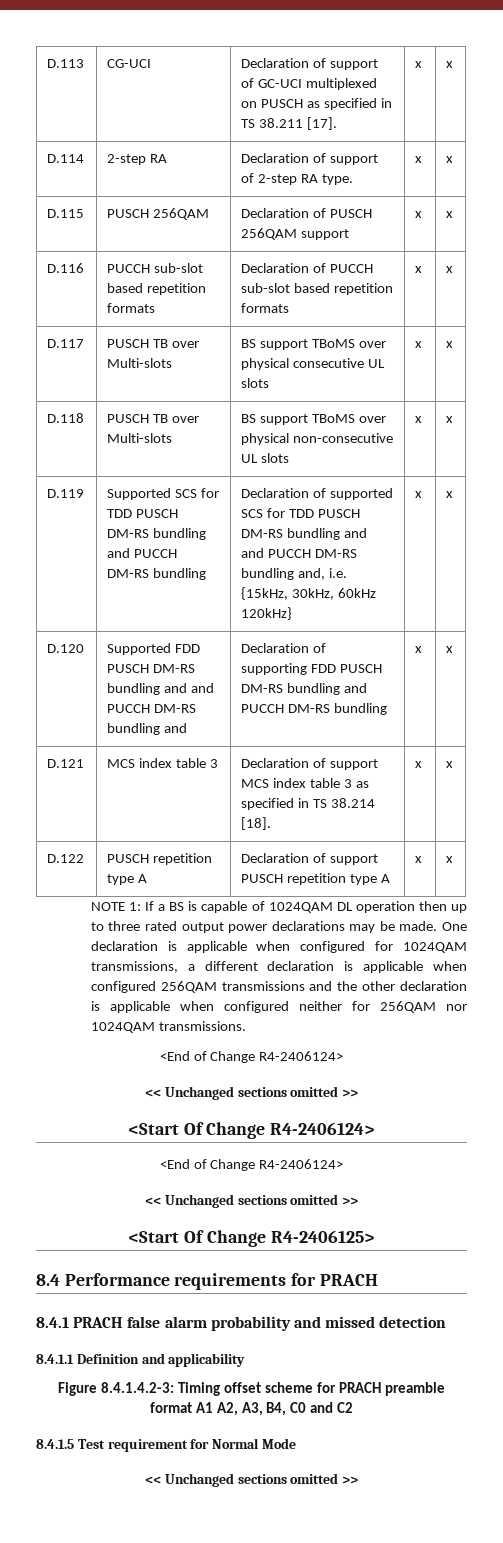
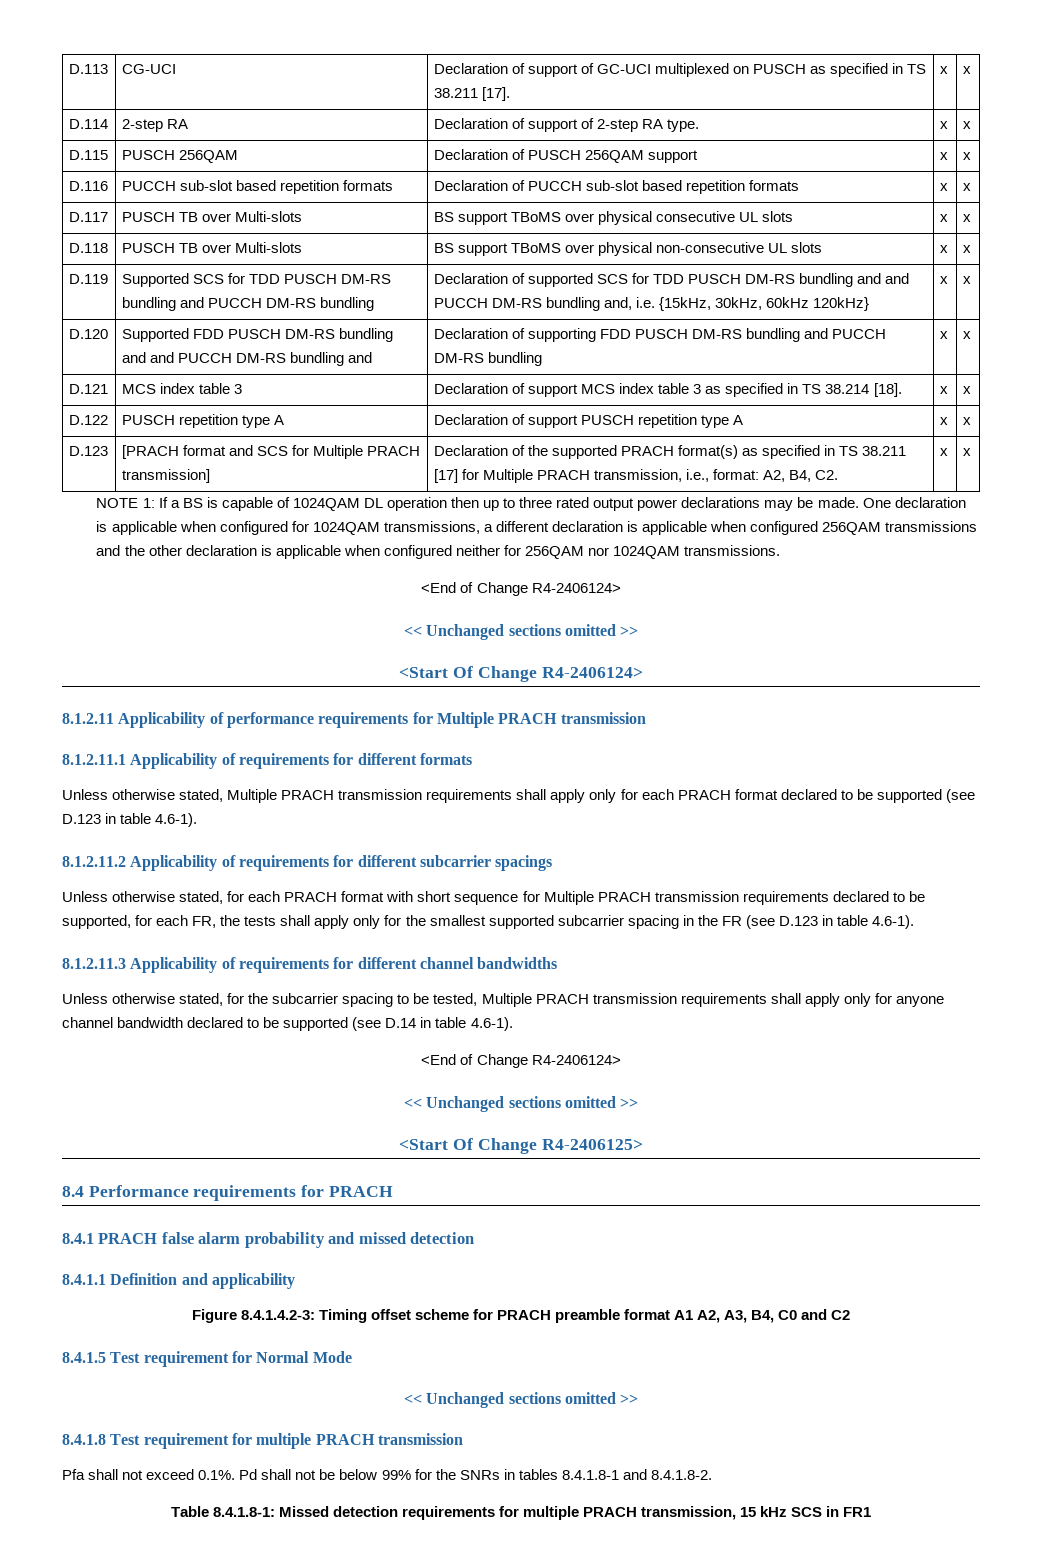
(454, 859) none -> [68,446,108,456] [121,445,421,459] [121,469,210,483] [433,445,907,459] [433,469,839,483] [939,448,948,456] [962,448,971,456] // D.123 | [PRACH format and SCS for Multiple PRACH transmission] | Declaration of the supported PRACH format(s) as specified in TS 38.211 [17] for Multiple PRACH transmission, i.e., format: A2, B4, C2. | x | x
(376, 1128) none -> [62,712,646,728] [62,753,472,769] [62,789,975,803] [62,813,198,827] [62,855,553,871] [62,891,925,905] [62,915,915,929] [62,957,558,973] [62,993,944,1007] [62,1017,513,1031] // 8.1.2.11 Applicability of performance requirements for Multiple PRACH transmission // 8.1.2.11.1 Applicability of requirements for different formats // Unless otherwise stated, Multiple PRACH transmission requirements shall apply only for each PRACH format declared to be supported (see D.123 in table 4.6-1). // 8.1.2.11.2 Applicability of requirements for different subcarrier spacings // Unless otherwise stated, for each PRACH format with short sequence for Multiple PRACH transmission requirements declared to be supported, for each FR, the tests shall apply only for the smallest supported subcarrier spacing in the FR (see D.123 in table 4.6-1). // 8.1.2.11.3 Applicability of requirements for different channel bandwidths // Unless otherwise stated, for the subcarrier spacing to be tested, Multiple PRACH transmission requirements shall apply only for anyone channel bandwidth declared to be supported (see D.14 in table 4.6-1).
(359, 1480) none -> [62,1433,463,1449] [62,1469,712,1480] [170,1506,872,1520] // 8.4.1.8 Test requirement for multiple PRACH transmission // Pfa shall not exceed 0.1%. Pd shall not be below 99% for the SNRs in tables 8.4.1.8-1 and 8.4.1.8-2. // Table 8.4.1.8-1: Missed detection requirements for multiple PRACH transmission, 15 kHz SCS in FR1

